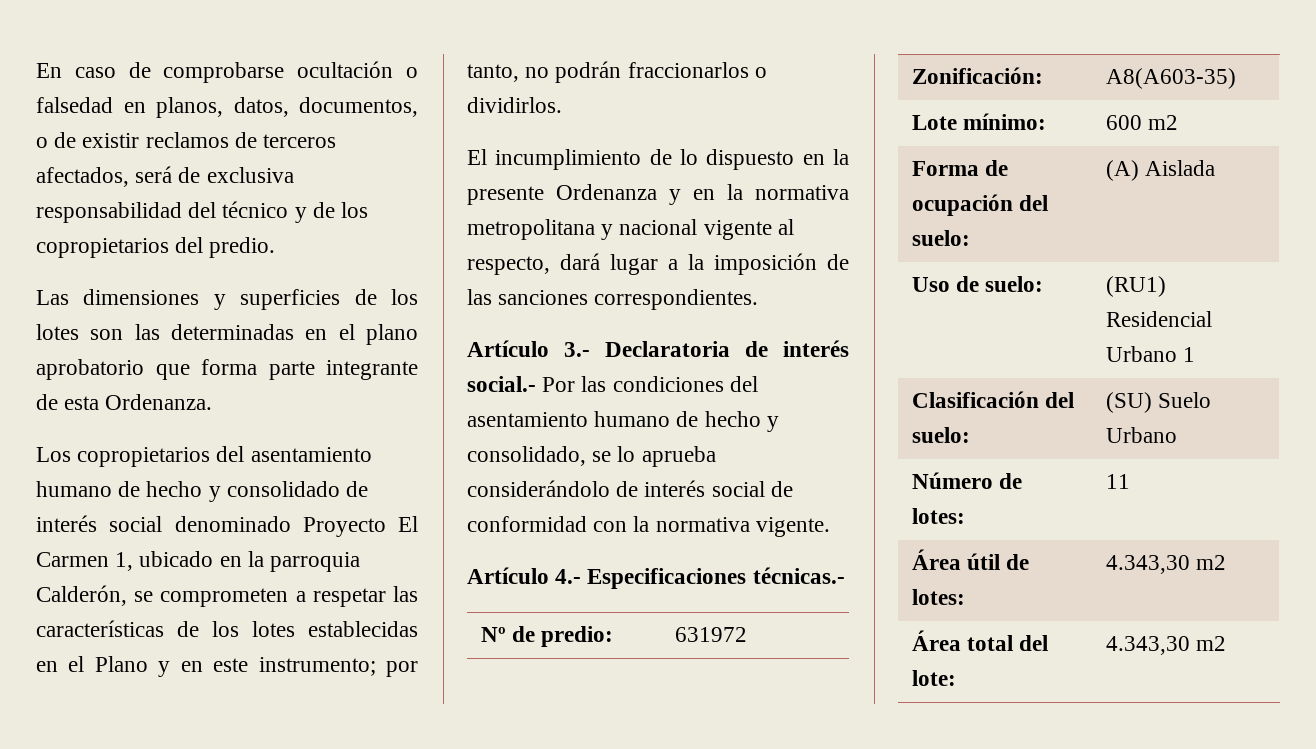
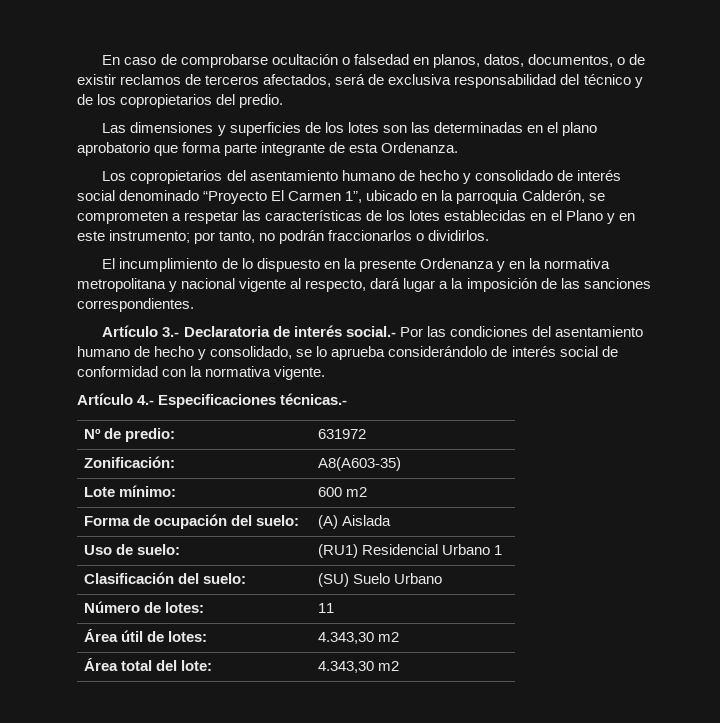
[302,517,386,537] Proyecto -> [203,191,268,204] “Proyecto
[115,552,134,571] 1, -> [345,191,363,203] 1”,

